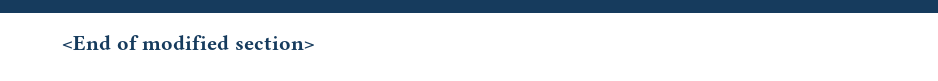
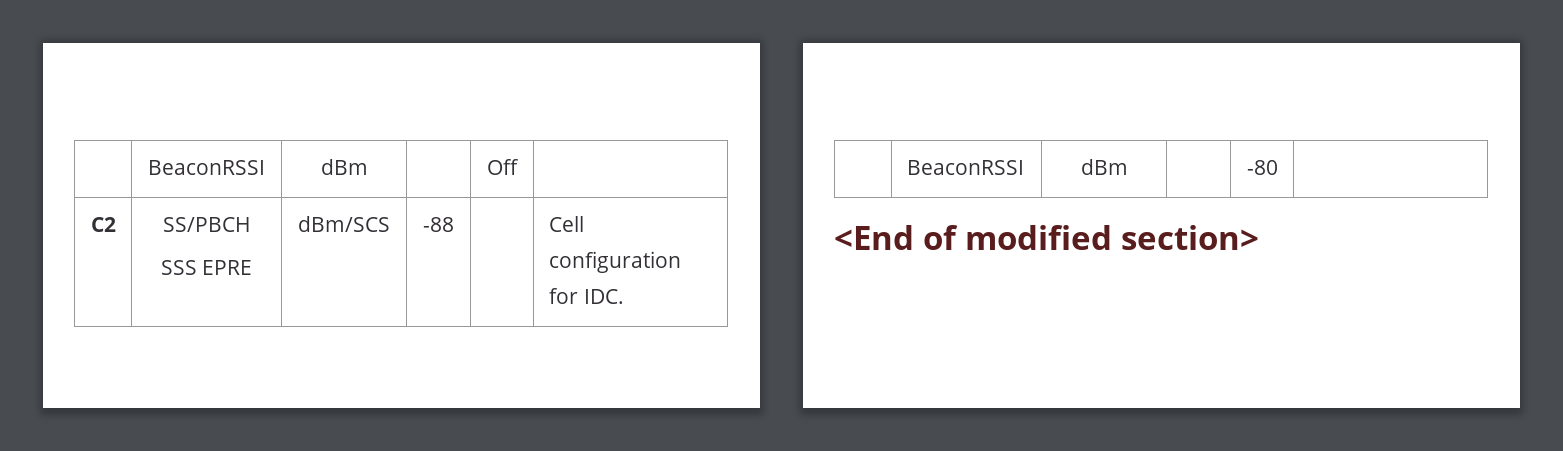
(62, 43) none -> [148,160,265,175] [320,159,368,175] [487,159,519,175] [90,217,116,232] [162,217,251,232] [160,260,253,275] [298,216,390,232] [423,217,454,232] [548,216,584,232] [548,251,681,273] [548,288,624,304] [906,160,1024,175] [1080,159,1128,175] [1246,160,1278,175] | BeaconRSSI | dBm | | Off | // C2 | SS/PBCH // SSS EPRE | dBm/SCS | -88 | | Cell configuration for IDC. // | BeaconRSSI | dBm | | -80 | //

